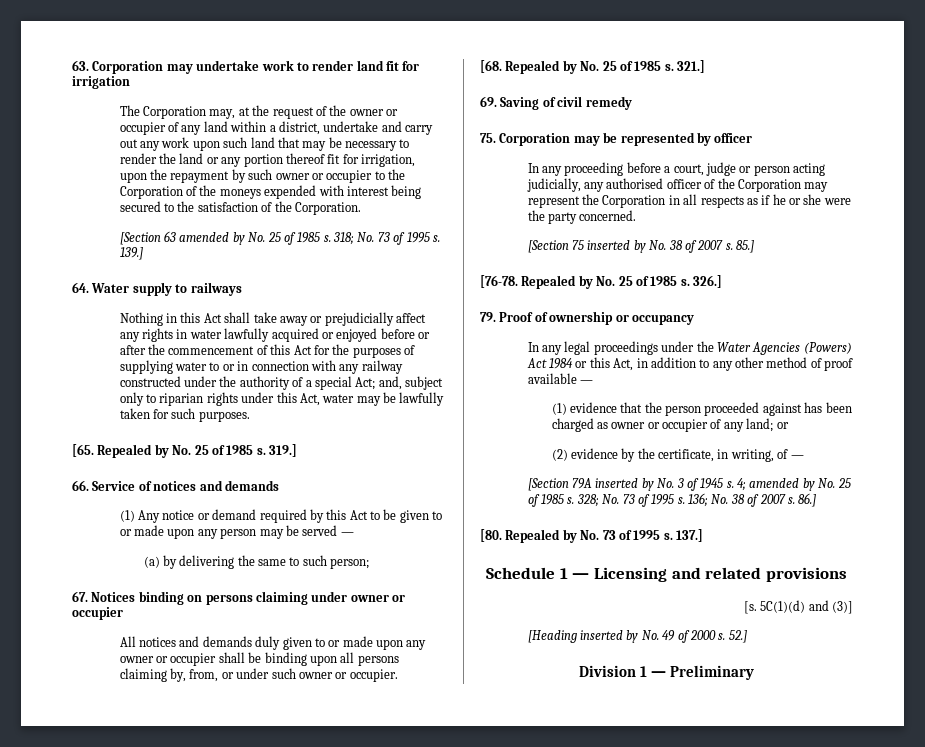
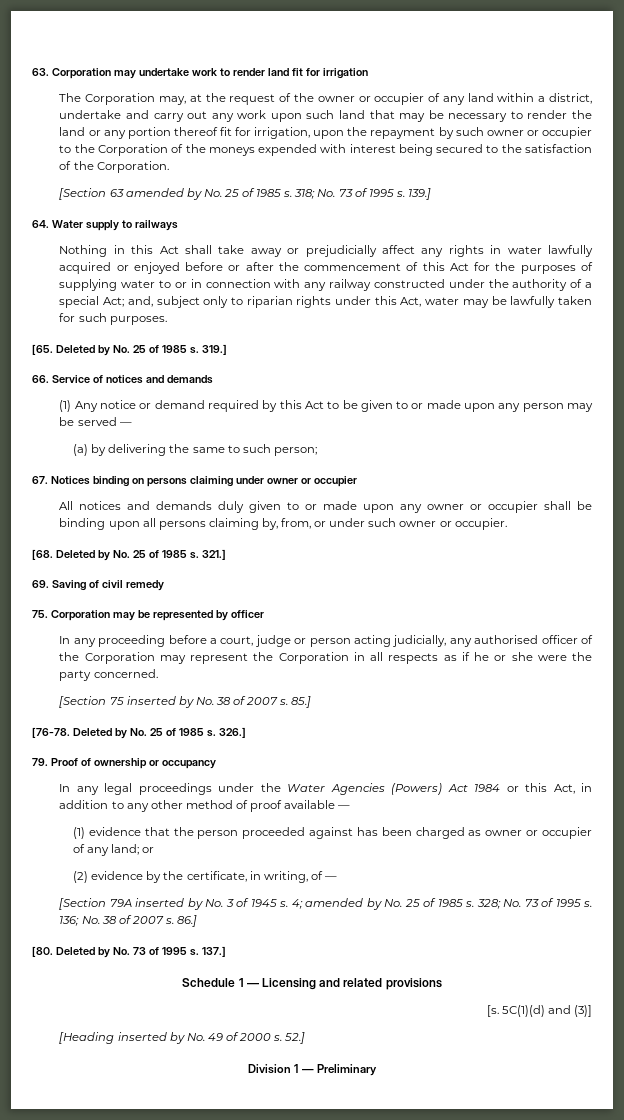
[97,444,153,458] Repealed -> [55,345,95,353] Deleted
[505,60,561,74] Repealed -> [55,550,95,558] Deleted
[521,275,577,289] Repealed -> [72,728,112,736] Deleted
[505,529,561,543] Repealed -> [55,947,95,955] Deleted

